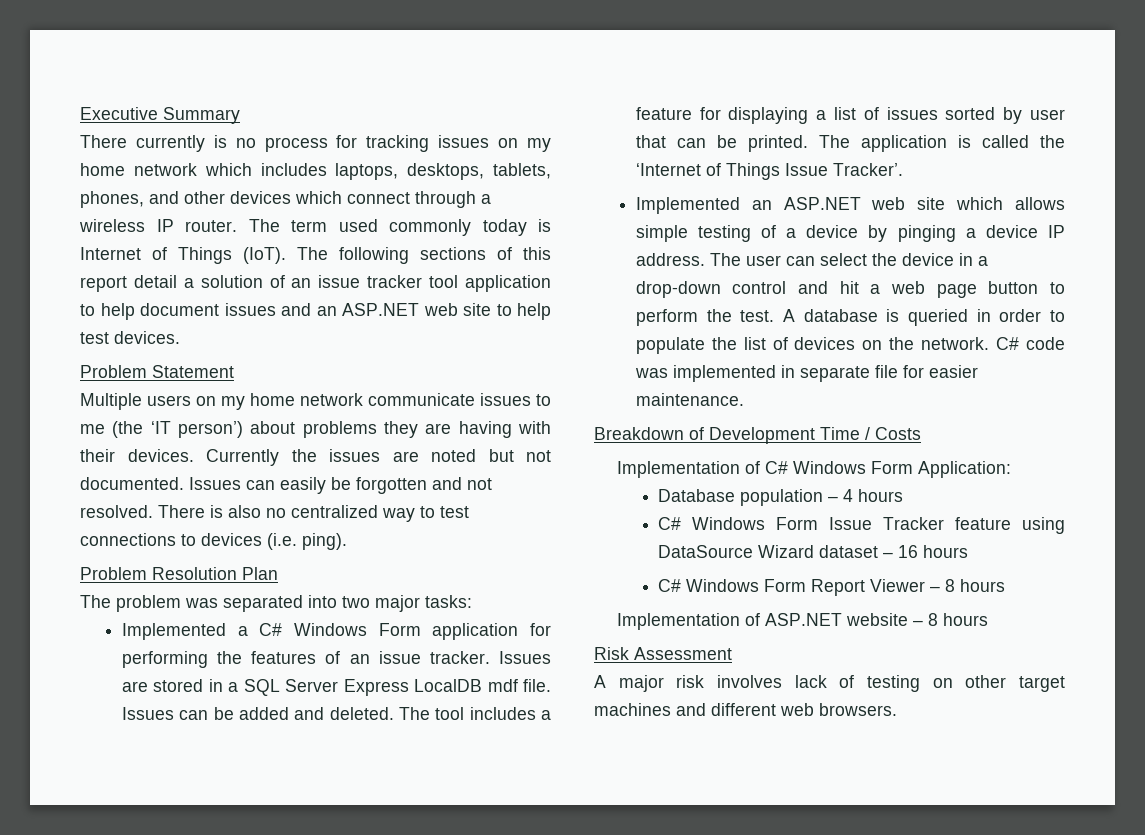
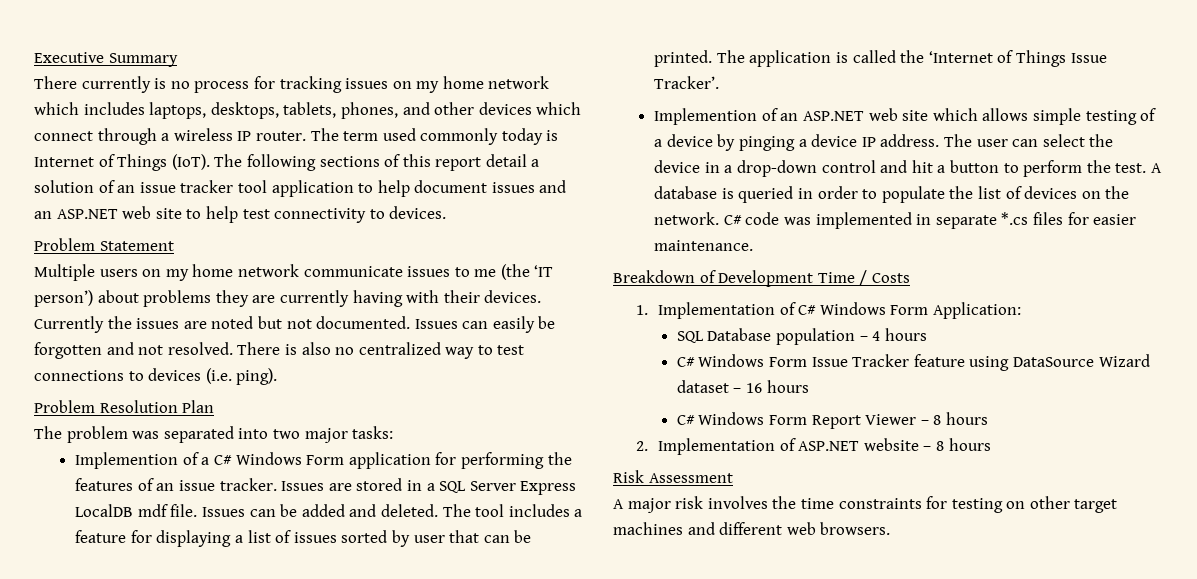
(109, 338) none -> [274,208,385,223] connectivity to
(452, 428) none -> [279,290,349,307] currently
[121,623,226,640] Implemented -> [75,452,199,469] Implemention of
[635,197,740,214] Implemented -> [654,108,778,125] Implemention of
[891,281,977,298] web page -> (946, 169) none
[874,365,898,378] file -> [1001,212,1063,225] *.cs files
(921, 433) none -> [635,305,648,315] 1.
(1011, 469) none -> [676,331,704,343] SQL
(1006, 585) none -> [635,441,648,451] 2.
[794,675,855,688] lack of -> [772,496,948,509] the time constraints for

